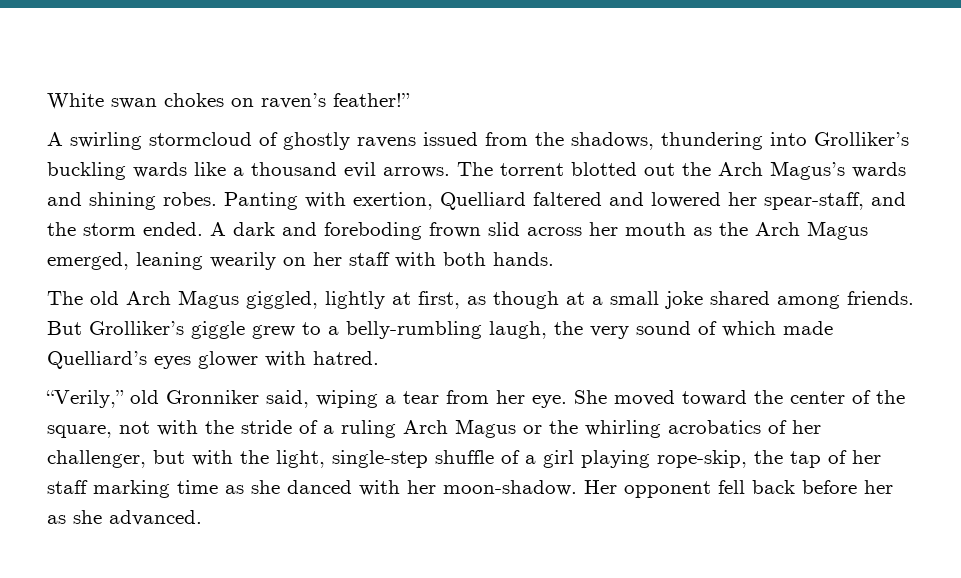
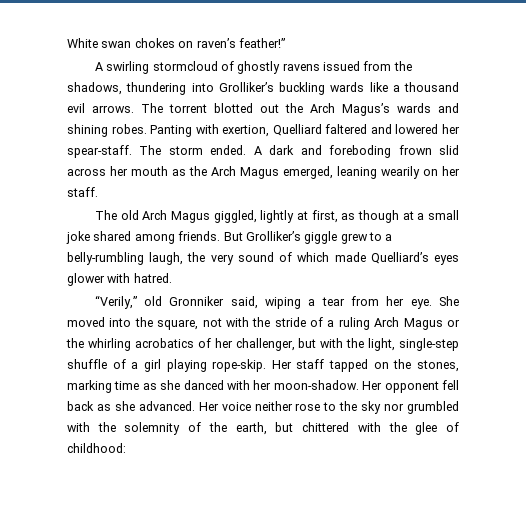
[764,192,906,210] [47,222,76,236] spear-staff, and the -> [67,145,162,158] spear-staff. The
[349,252,554,268] staff with both hands. -> [67,187,98,197] staff.
[682,390,871,406] toward the center of -> [109,318,132,327] into
[657,450,881,468] [47,480,88,494] rope-skip, the tap of her staff -> [212,359,459,372] rope-skip. Her staff tapped on the stones,
[802,480,893,494] before her -> (94, 406) none
(202, 518) none -> [198,401,460,414] [67,422,460,435] [67,443,126,453] Her voice neither rose to the sky nor grumbled with the solemnity of the earth, but chittered with the glee of childhood:

